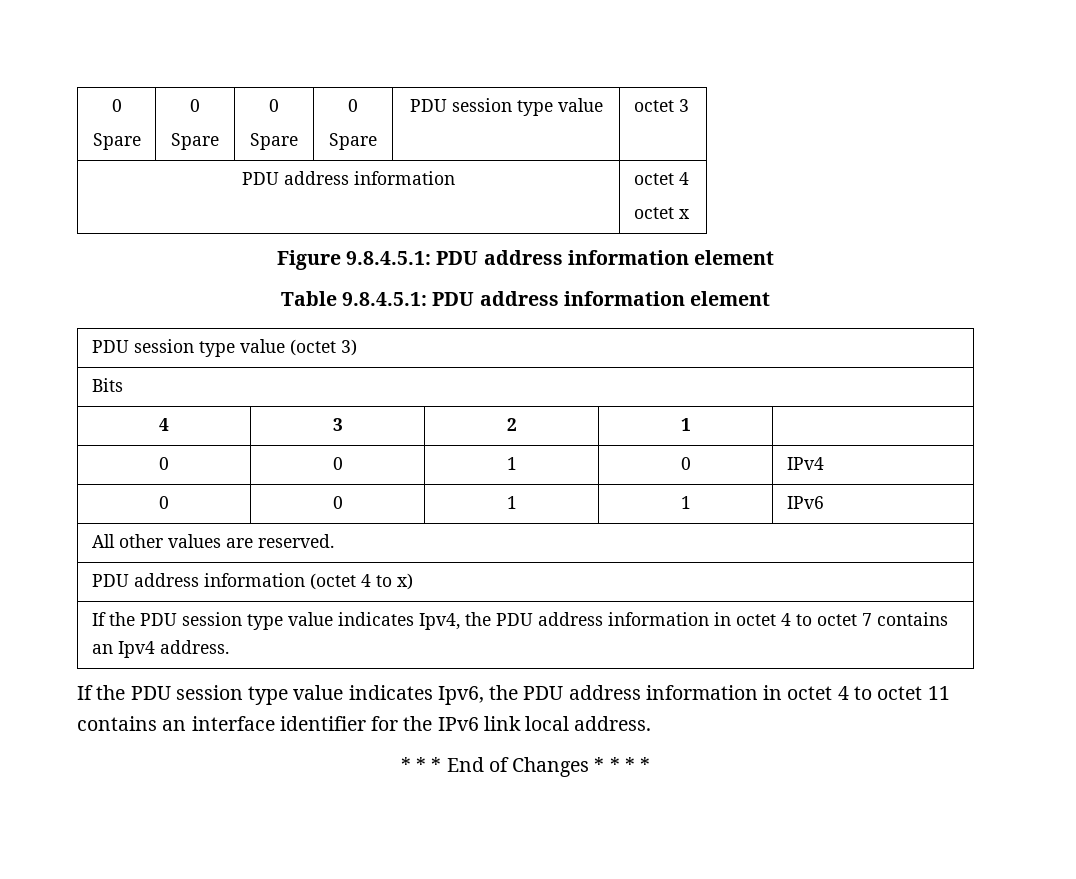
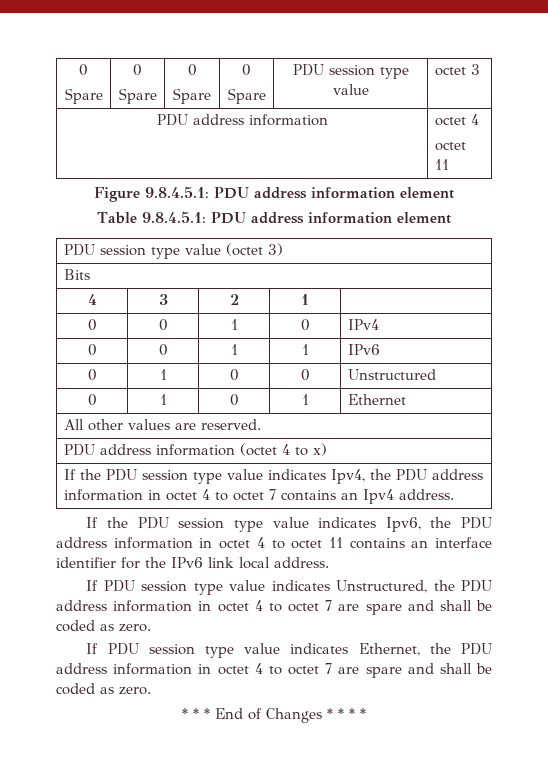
[678,209,690,219] x -> [434,159,449,170] 11
(824, 502) none -> [87,369,97,381] [159,369,167,380] [229,369,239,381] [300,369,310,381] [347,369,436,380] [87,394,97,406] [159,394,167,405] [229,394,239,406] [301,394,309,405] [347,394,406,405] // 0 | 1 | 0 | 0 | Unstructured // 0 | 1 | 0 | 1 | Ethernet
(652, 723) none -> [86,580,493,595] [56,600,493,615] [56,620,151,632] [86,643,493,658] [56,663,493,678] [56,683,151,695] // If PDU session type value indicates Unstructured, the PDU address information in octet 4 to octet 7 are spare and shall be coded as zero. // If PDU session type value indicates Ethernet, the PDU address information in octet 4 to octet 7 are spare and shall be coded as zero.

